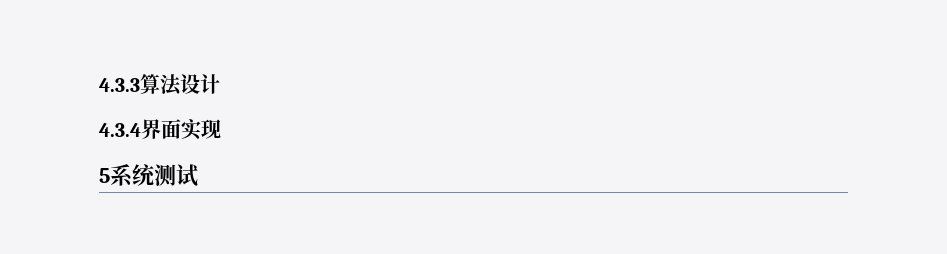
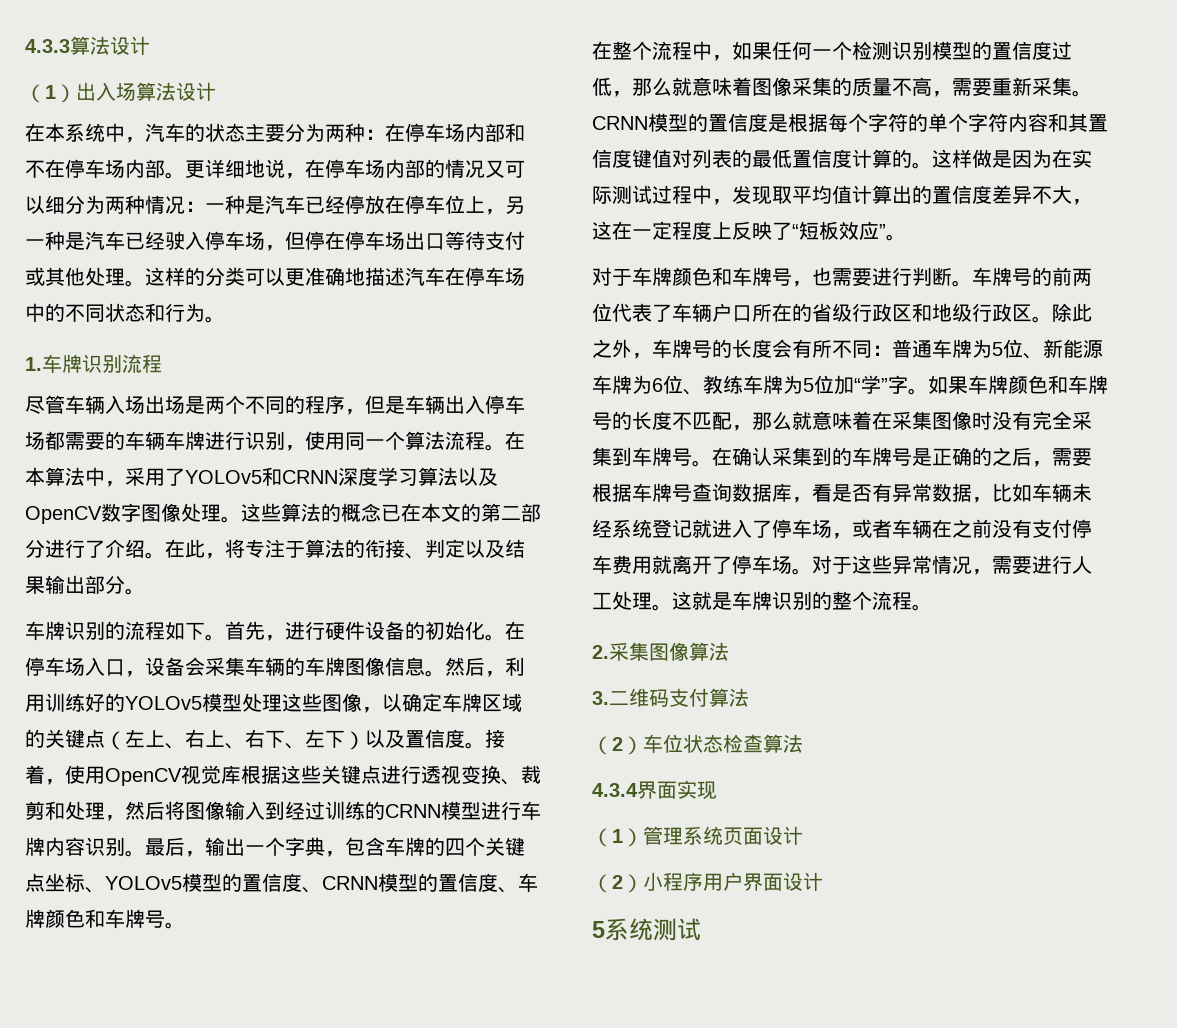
[99,119,221,140] 4.3.4界面实现 -> [25,82,216,103] [25,123,525,143] [25,159,525,179] [25,195,525,215] [25,231,525,251] [25,267,525,287] [25,303,225,323] [25,354,162,374] [25,395,525,415] [25,431,525,451] [25,467,498,487] [25,503,541,524] [25,539,525,559] [25,575,145,595] [25,621,525,641] [25,657,525,677] [25,693,522,713] [25,729,505,750] [25,765,541,786] [25,801,541,821] [25,837,525,857] [25,873,538,893] [25,909,185,929] [592,41,1072,61] [592,77,1092,97] [592,113,1108,132] [592,149,1092,169] [592,185,1092,205] [592,221,906,241] [592,267,1092,287] [592,303,1092,323] [592,339,1103,359] [592,375,1108,395] [592,411,1092,431] [592,447,1092,467] [592,483,1092,503] [592,519,1092,539] [592,555,1092,575] [592,591,932,611] [592,642,729,661] [592,688,749,707] [592,734,803,755] [592,780,717,800] [592,826,803,847] [592,872,823,893] （1）出入场算法设计 // 在本系统中，汽车的状态主要分为两种：在停车场内部和不在停车场内部。更详细地说，在停车场内部的情况又可以细分为两种情况：一种是汽车已经停放在停车位上，另一种是汽车已经驶入停车场，但停在停车场出口等待支付或其他处理。这样的分类可以更准确地描述汽车在停车场中的不同状态和行为。 // 1.车牌识别流程 // 尽管车辆入场出场是两个不同的程序，但是车辆出入停车场都需要的车辆车牌进行识别，使用同一个算法流程。在本算法中，采用了YOLOv5和CRNN深度学习算法以及OpenCV数字图像处理。这些算法的概念已在本文的第二部分进行了介绍。在此，将专注于算法的衔接、判定以及结果输出部分。 // 车牌识别的流程如下。首先，进行硬件设备的初始化。在停车场入口，设备会采集车辆的车牌图像信息。然后，利用训练好的YOLOv5模型处理这些图像，以确定车牌区域的关键点（左上、右上、右下、左下）以及置信度。接着，使用OpenCV视觉库根据这些关键点进行透视变换、裁剪和处理，然后将图像输入到经过训练的CRNN模型进行车牌内容识别。最后，输出一个字典，包含车牌的四个关键点坐标、YOLOv5模型的置信度、CRNN模型的置信度、车牌颜色和车牌号。 // 在整个流程中，如果任何一个检测识别模型的置信度过低，那么就意味着图像采集的质量不高，需要重新采集。CRNN模型的置信度是根据每个字符的单个字符内容和其置信度键值对列表的最低置信度计算的。这样做是因为在实际测试过程中，发现取平均值计算出的置信度差异不大，这在一定程度上反映了“短板效应”。 // 对于车牌颜色和车牌号，也需要进行判断。车牌号的前两位代表了车辆户口所在的省级行政区和地级行政区。除此之外，车牌号的长度会有所不同：普通车牌为5位、新能源车牌为6位、教练车牌为5位加“学”字。如果车牌颜色和车牌号的长度不匹配，那么就意味着在采集图像时没有完全采集到车牌号。在确认采集到的车牌号是正确的之后，需要根据车牌号查询数据库，看是否有异常数据，比如车辆未经系统登记就进入了停车场，或者车辆在之前没有支付停车费用就离开了停车场。对于这些异常情况，需要进行人工处理。这就是车牌识别的整个流程。 // 2.采集图像算法 // 3.二维码支付算法 // （2）车位状态检查算法 // 4.3.4界面实现 // （1）管理系统页面设计 // （2）小程序用户界面设计

